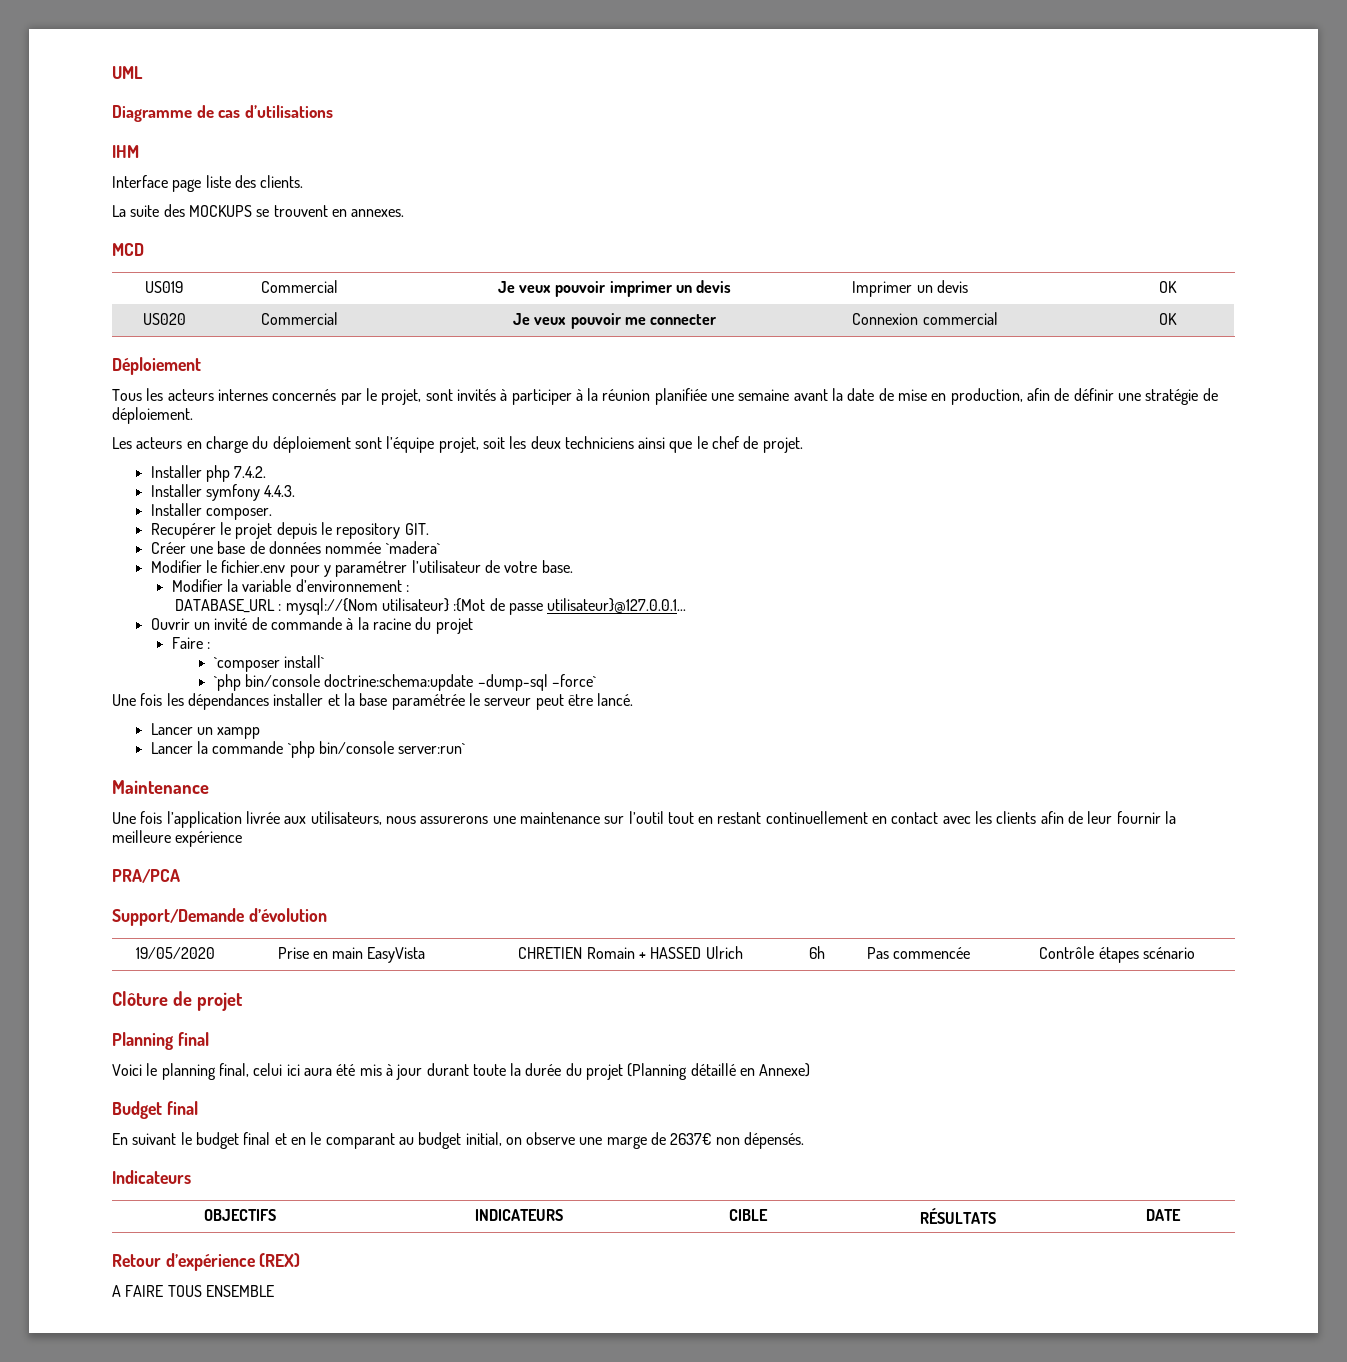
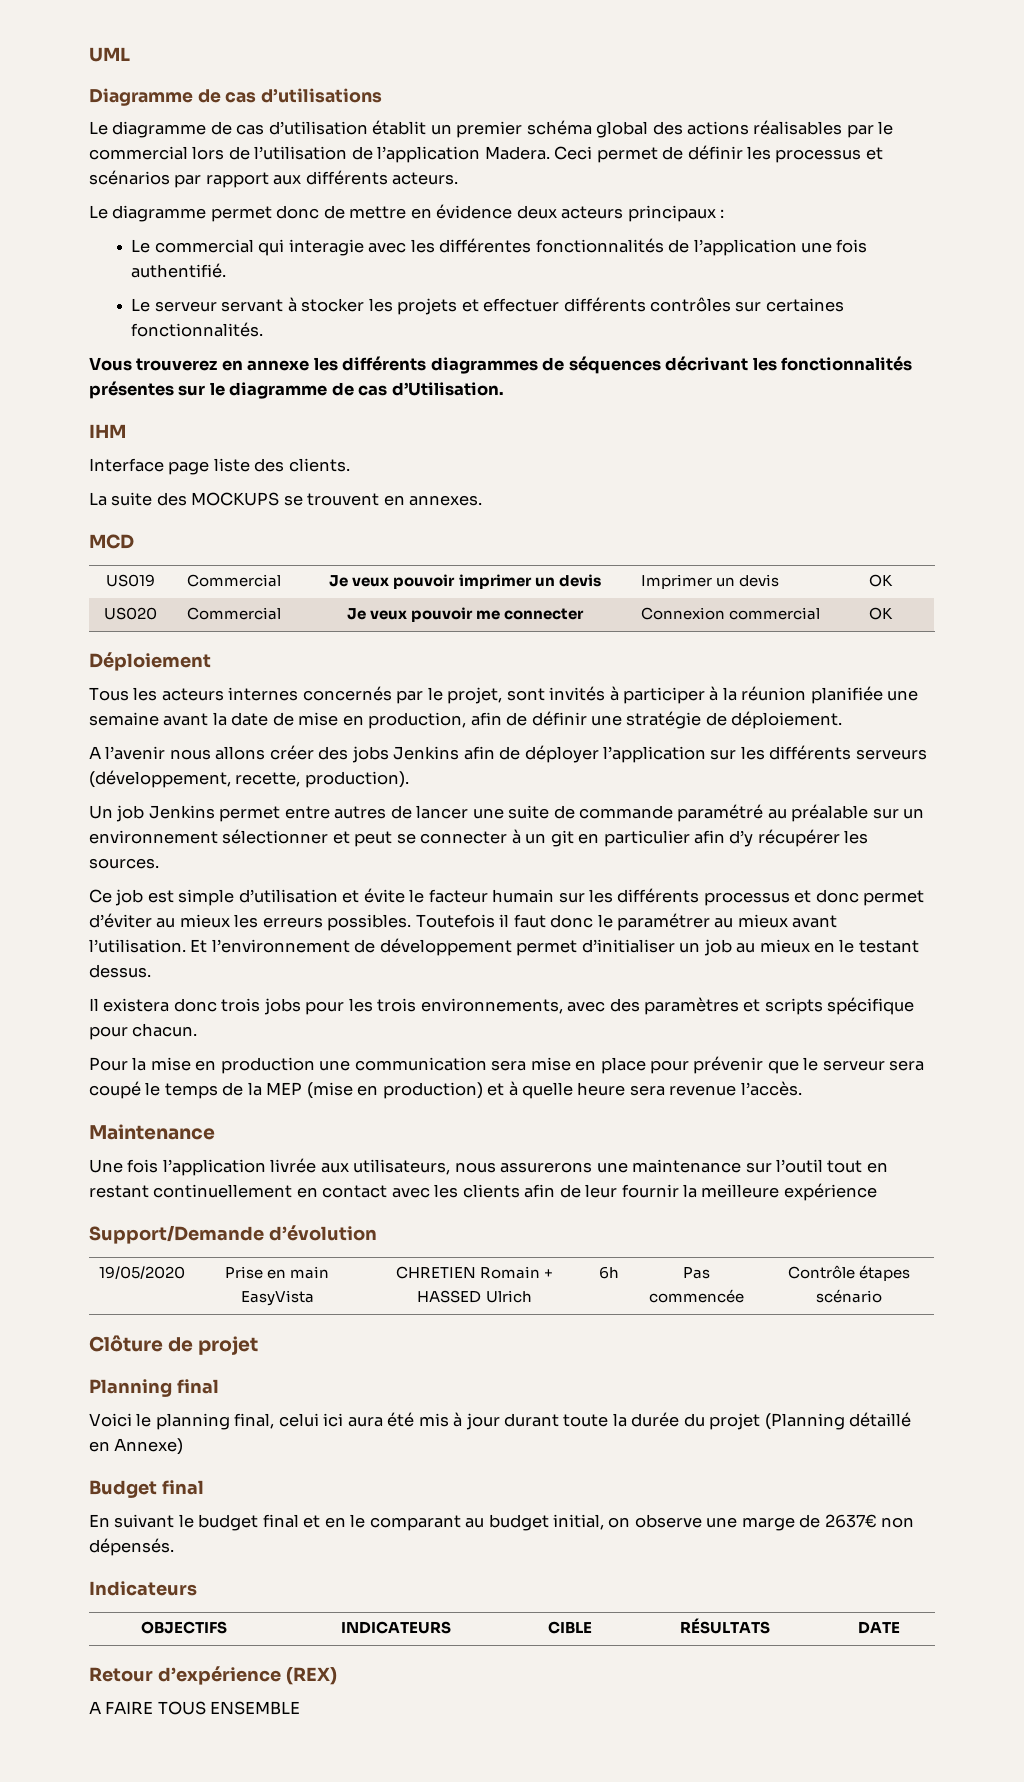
(333, 111) none -> [89,120,894,138] [89,145,883,163] [89,170,459,188] [89,204,725,222] [131,238,868,256] [131,263,227,278] [131,297,844,315] [131,322,264,337] [89,356,913,374] [89,381,504,399] // Le diagramme de cas d’utilisation établit un premier schéma global des actions réalisables par le commercial lors de l’utilisation de l’application Madera. Ceci permet de définir les processus et scénarios par rapport aux différents acteurs. // Le diagramme permet donc de mettre en évidence deux acteurs principaux : // Le commercial qui interagie avec les différentes fonctionnalités de l’application une fois authentifié. // Le serveur servant à stocker les projets et effectuer différents contrôles sur certaines fonctionnalités. // Vous trouverez en annexe les différents diagrammes de séquences décrivant les fonctionnalités présentes sur le diagramme de cas d’Utilisation.
[112,436,803,453] [150,465,267,482] [150,484,296,501] [150,503,272,520] [150,522,429,539] [150,541,440,554] [150,560,573,577] [171,579,409,592] [175,598,687,615] [150,617,473,634] [171,637,210,649] [213,655,325,672] [213,674,597,691] [112,693,634,710] [150,723,261,739] [150,741,466,758] Les acteurs en charge du déploiement sont l’équipe projet, soit les deux techniciens ainsi que le chef de projet. // Installer php 7.4.2. // Installer symfony 4.4.3. // Installer composer. // Recupérer le projet depuis le repository GIT. // Créer une base de données nommée `madera` // Modifier le fichier.env pour y paramétrer l’utilisateur de votre base. // Modifier la variable d’environnement : // DATABASE_URL : mysql://{Nom utilisateur} :{Mot de passe utilisateur}@127.0.0.1... // Ouvrir un invité de commande à la racine du projet // Faire : // `composer install` // `php bin/console doctrine:schema:update –dump-sql –force` // Une fois les dépendances installer et la base paramétrée le serveur peut être lancé. // Lancer un xampp // Lancer la commande `php bin/console server:run` -> [89,745,927,763] [89,770,409,788] [89,804,925,822] [89,829,869,847] [89,858,159,869] [89,888,925,906] [89,913,838,931] [89,938,919,956] [89,964,151,978] [89,997,915,1015] [89,1023,198,1040] [89,1056,925,1074] [89,1081,802,1099] A l’avenir nous allons créer des jobs Jenkins afin de déployer l’application sur les différents serveurs (développement, recette, production). // Un job Jenkins permet entre autres de lancer une suite de commande paramétré au préalable sur un environnement sélectionner et peut se connecter à un git en particulier afin d’y récupérer les sources. // Ce job est simple d’utilisation et évite le facteur humain sur les différents processus et donc permet d’éviter au mieux les erreurs possibles. Toutefois il faut donc le paramétrer au mieux avant l’utilisation. Et l’environnement de développement permet d’initialiser un job au mieux en le testant dessus. // Il existera donc trois jobs pour les trois environnements, avec des paramètres et scripts spécifique pour chacun. // Pour la mise en production une communication sera mise en place pour prévenir que le serveur sera coupé le temps de la MEP (mise en production) et à quelle heure sera revenue l’accès.
[112,869,180,883] // PRA/PCA -> (877, 1192) none

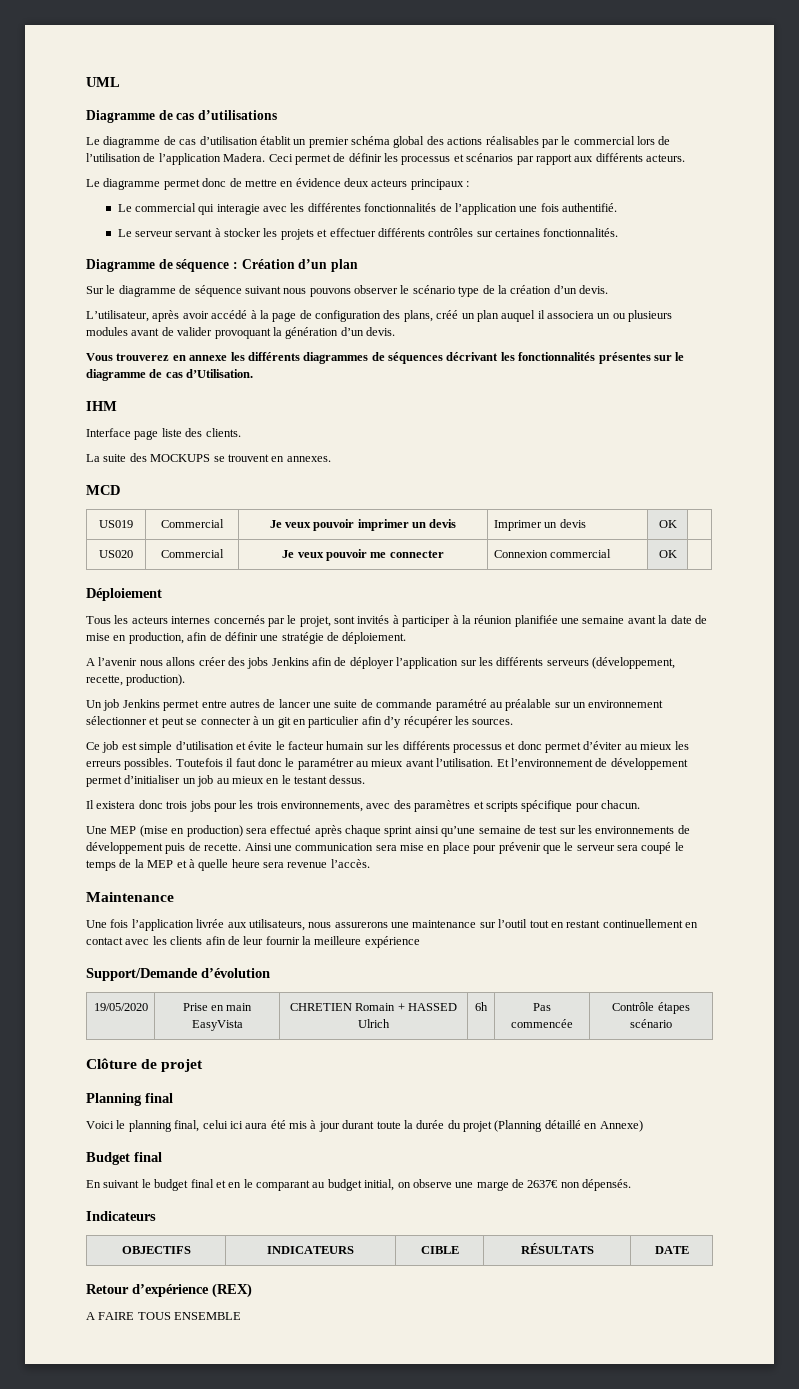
(264, 329) none -> [86,259,358,272] [86,285,608,297] [86,310,673,322] [86,327,395,339] // Diagramme de séquence : Création d’un plan // Sur le diagramme de séquence suivant nous pouvons observer le scénario type de la création d’un devis. // L’utilisateur, après avoir accédé à la page de configuration des plans, créé un plan auquel il associera un ou plusieurs modules avant de valider provoquant la génération d’un devis.
[89,1057,315,1074] Pour la mise en production -> [86,825,690,837] [86,842,272,854] Une MEP (mise en production) sera effectué après chaque sprint ainsi qu’une semaine de test sur les environnements de développement puis de recette. Ainsi
[306,1082,483,1099] (mise en production) -> (174, 864) none

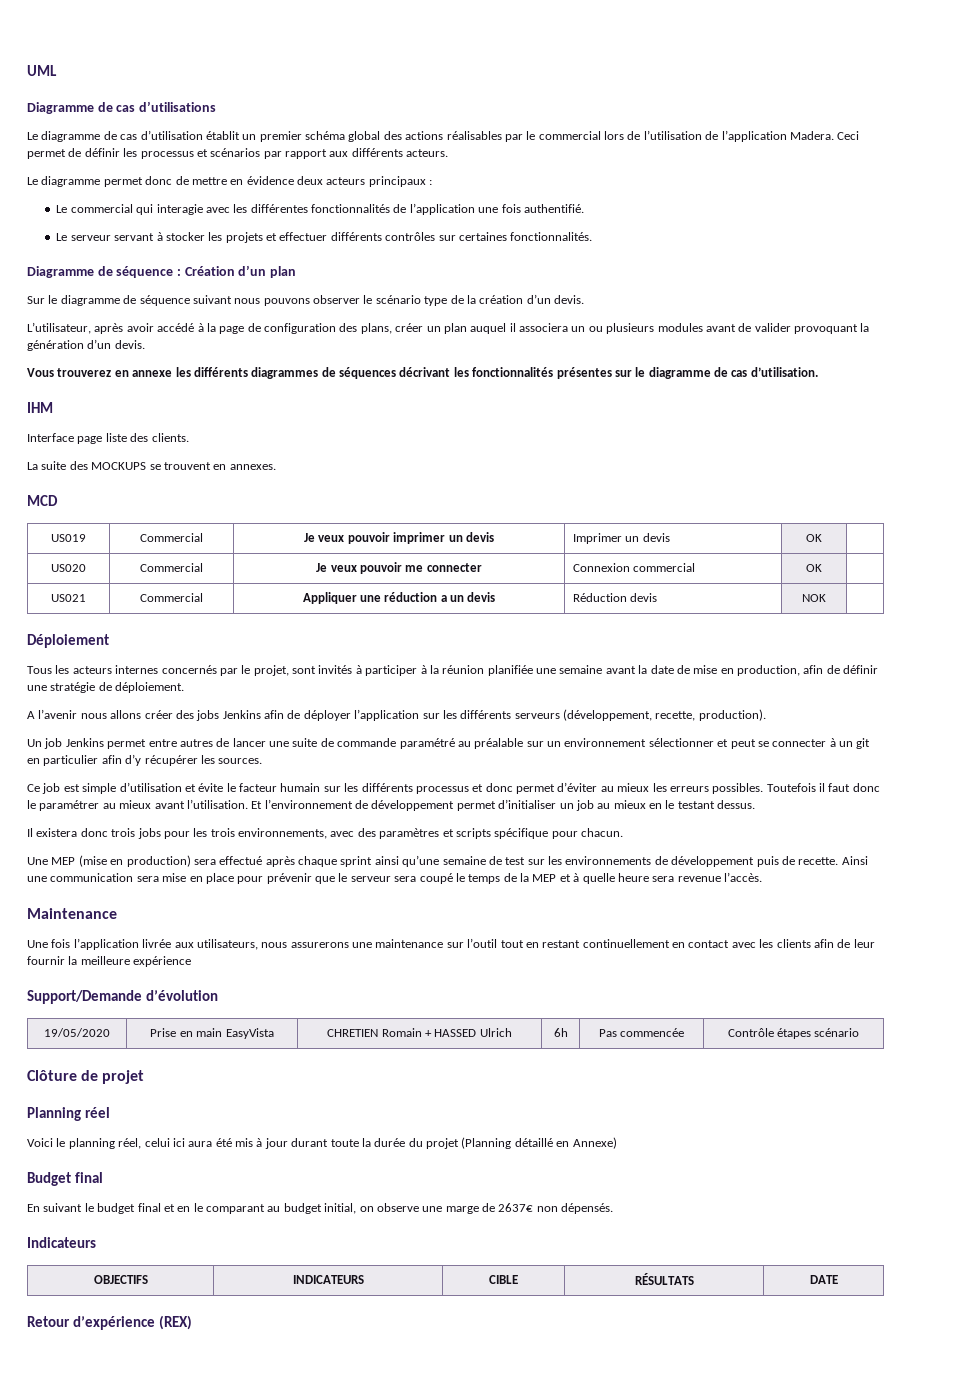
[436,310,459,319] créé -> [395,323,424,332] créer
[186,369,254,378] d’Utilisation. -> [750,367,818,377] d’utilisation.
(677, 554) none -> [51,594,86,602] [140,593,203,602] [302,592,496,604] [572,593,658,602] [802,594,826,602] // US021 | Commercial | Appliquer une réduction a un devis | Réduction devis | NOK |
[145,1093,173,1103] final -> [84,1107,110,1118] réel
[174,1120,200,1132] final, -> [118,1138,142,1149] réel,
[86,1312,242,1320] // A FAIRE TOUS ENSEMBLE -> (192, 1322) none

